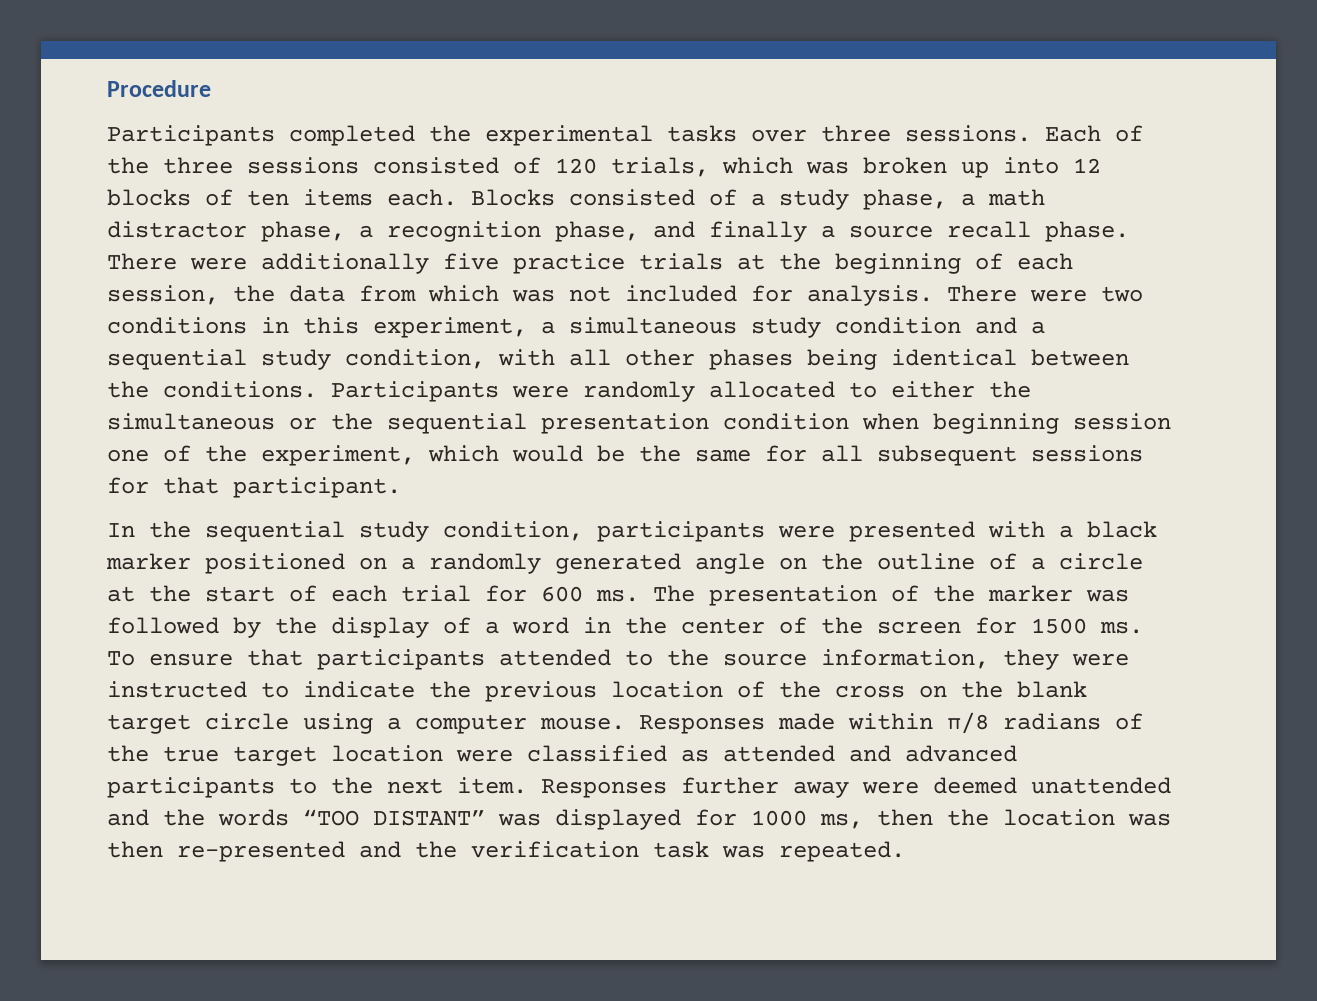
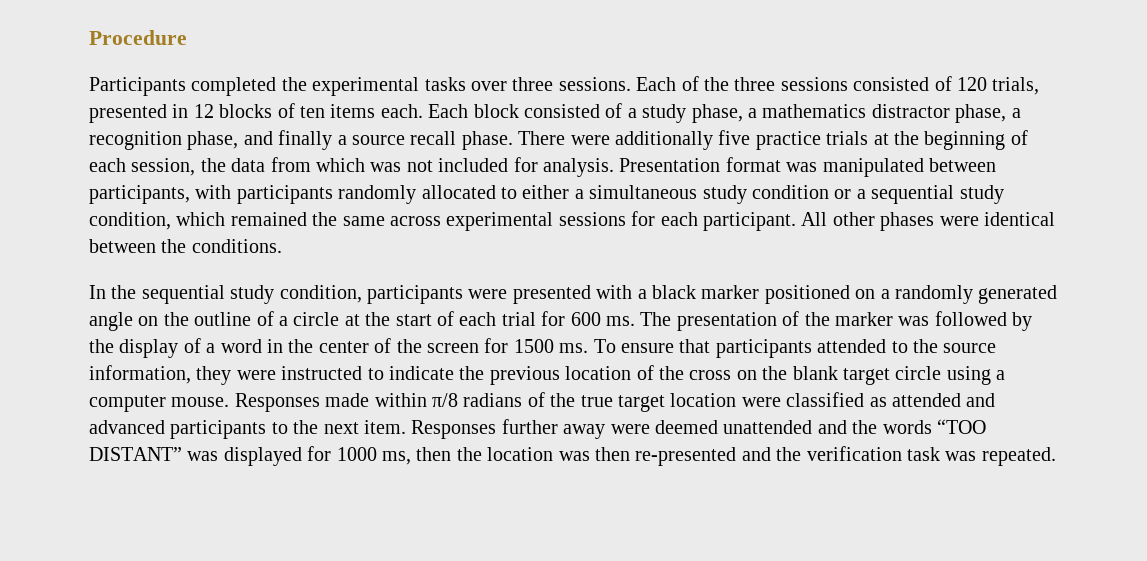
[722,157,1059,178] which was broken up into -> [89,104,189,123] presented in
[471,189,555,206] Blocks -> [428,104,519,118] Each block
[988,189,1045,206] math -> [762,104,867,118] mathematics
[947,285,1143,302] [107,317,527,338] There were two conditions in this experiment, -> [619,157,996,177] [89,185,570,204] Presentation format was manipulated between participants, with participants randomly allocated to either
[975,317,1017,334] and -> [834,189,852,199] or
[498,349,611,366] with all -> [176,211,828,231] which remained the same across experimental sessions for each participant. All
[807,349,877,370] being -> [939,216,979,226] were
[331,381,1031,402] [107,413,1171,434] [107,445,1143,466] [107,477,401,498] Participants were randomly allocated to either the simultaneous or the sequential presentation condition when beginning session one of the experiment, which would be the same for all subsequent sessions for that participant. -> (282, 246) none

